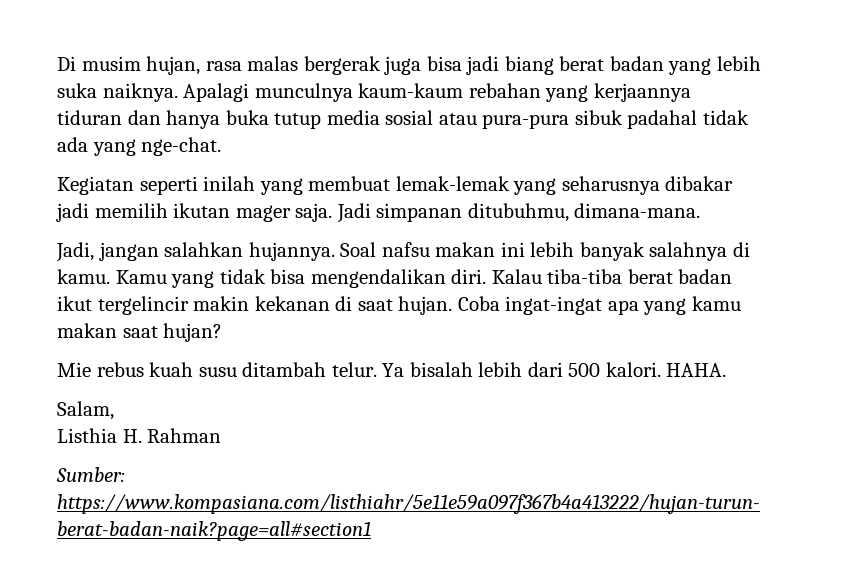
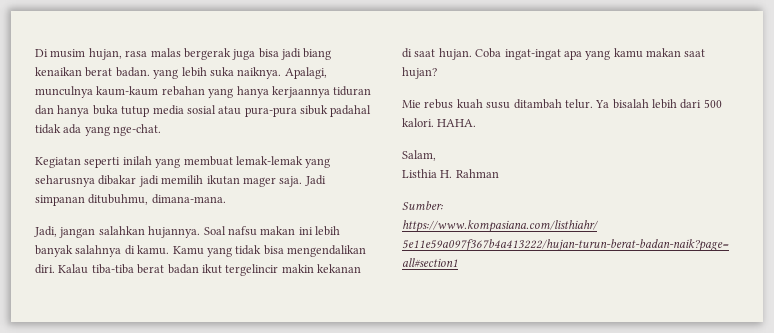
[559,56,664,71] berat badan -> [35,67,150,77] kenaikan berat badan.
[183,83,250,102] Apalagi -> [284,67,327,79] Apalagi,
(589, 93) none -> [236,86,269,98] hanya

